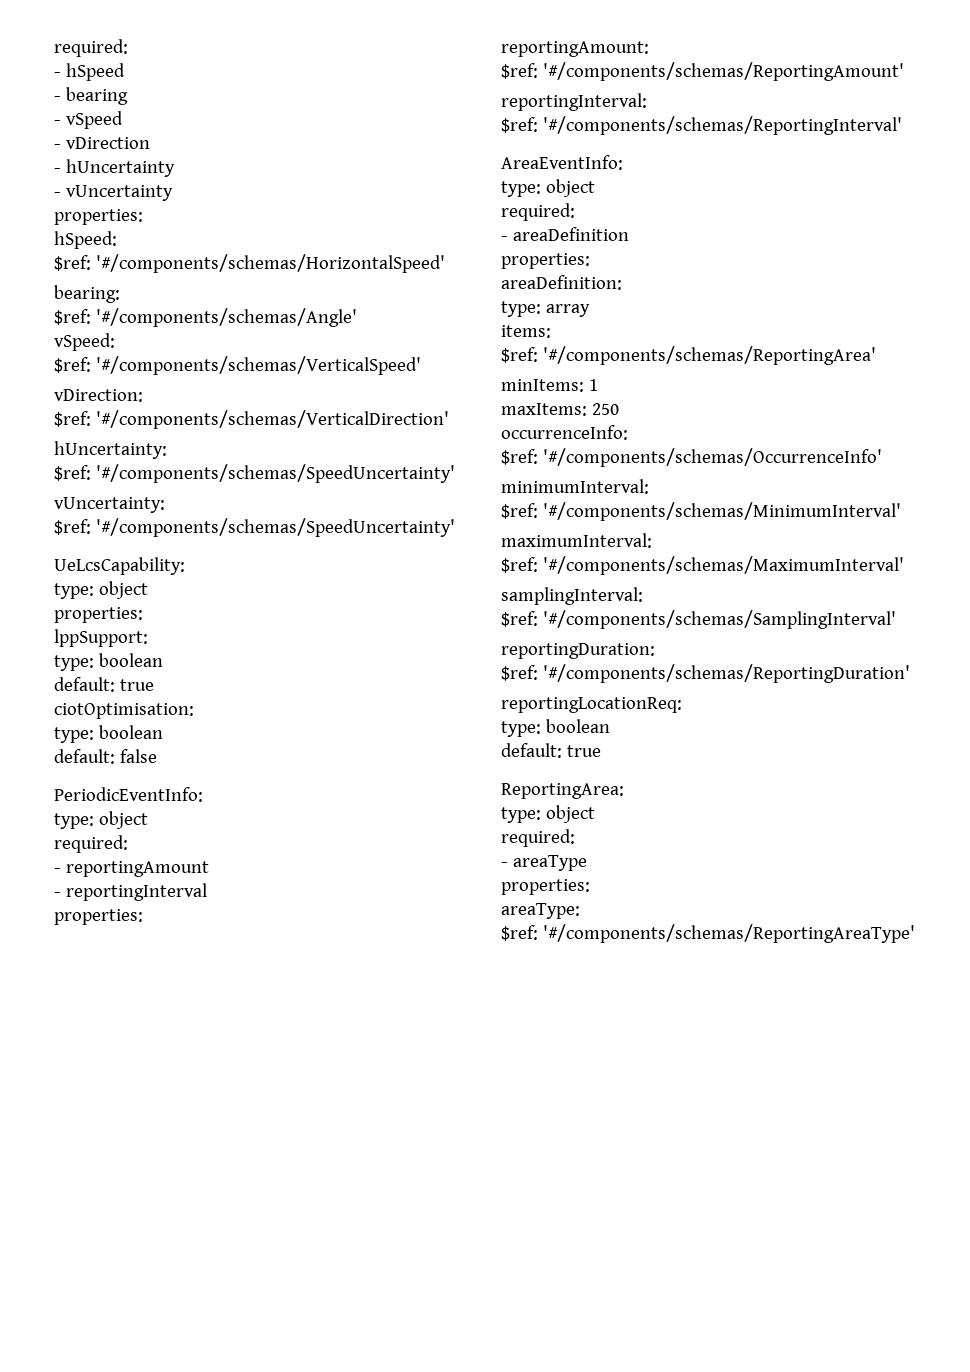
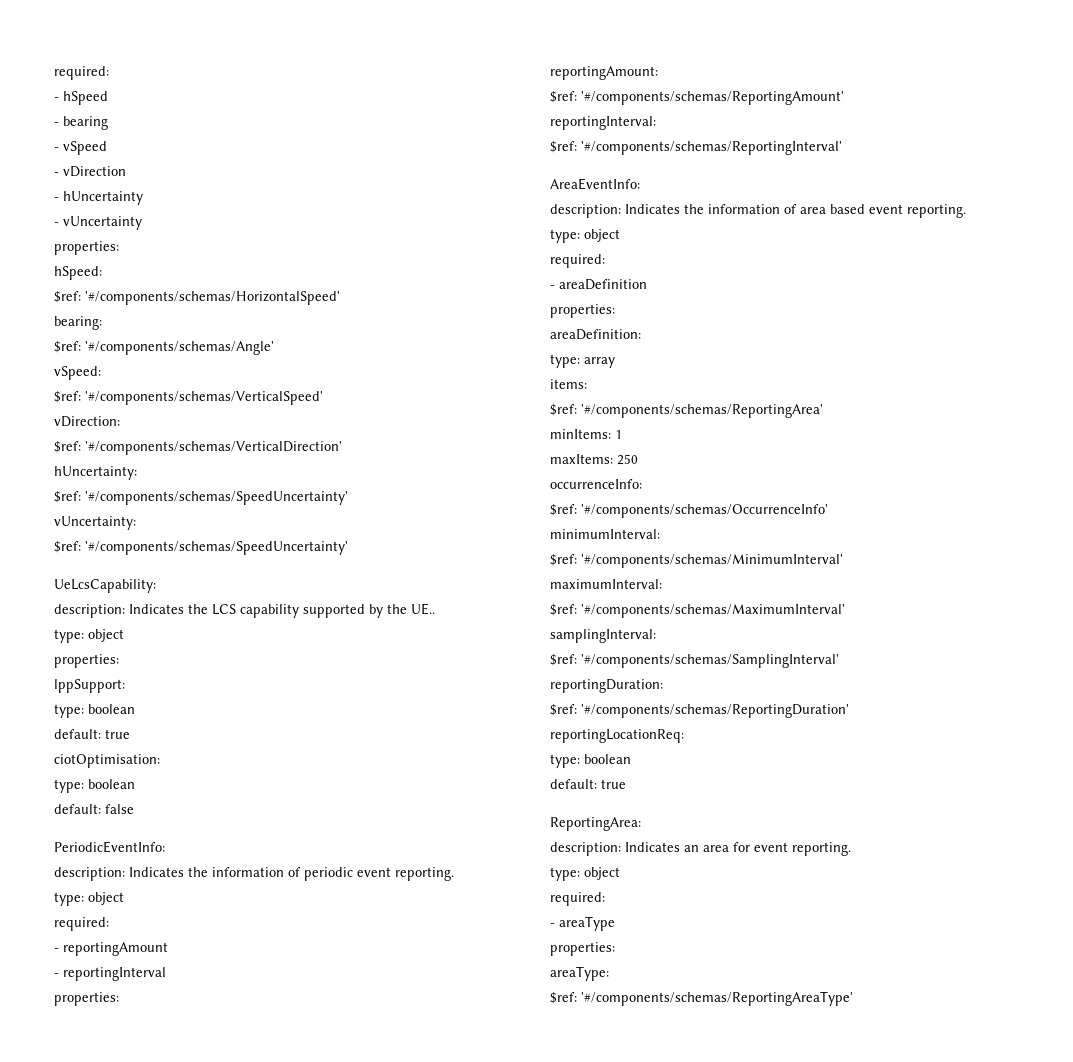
(185, 566) none -> [54,603,435,618] // description: Indicates the LCS capability supported by the UE..
(203, 794) none -> [54,867,454,881] // description: Indicates the information of periodic event reporting.
(623, 162) none -> [550,204,966,218] // description: Indicates the information of area based event reporting.
(624, 791) none -> [550,842,851,856] // description: Indicates an area for event reporting.

